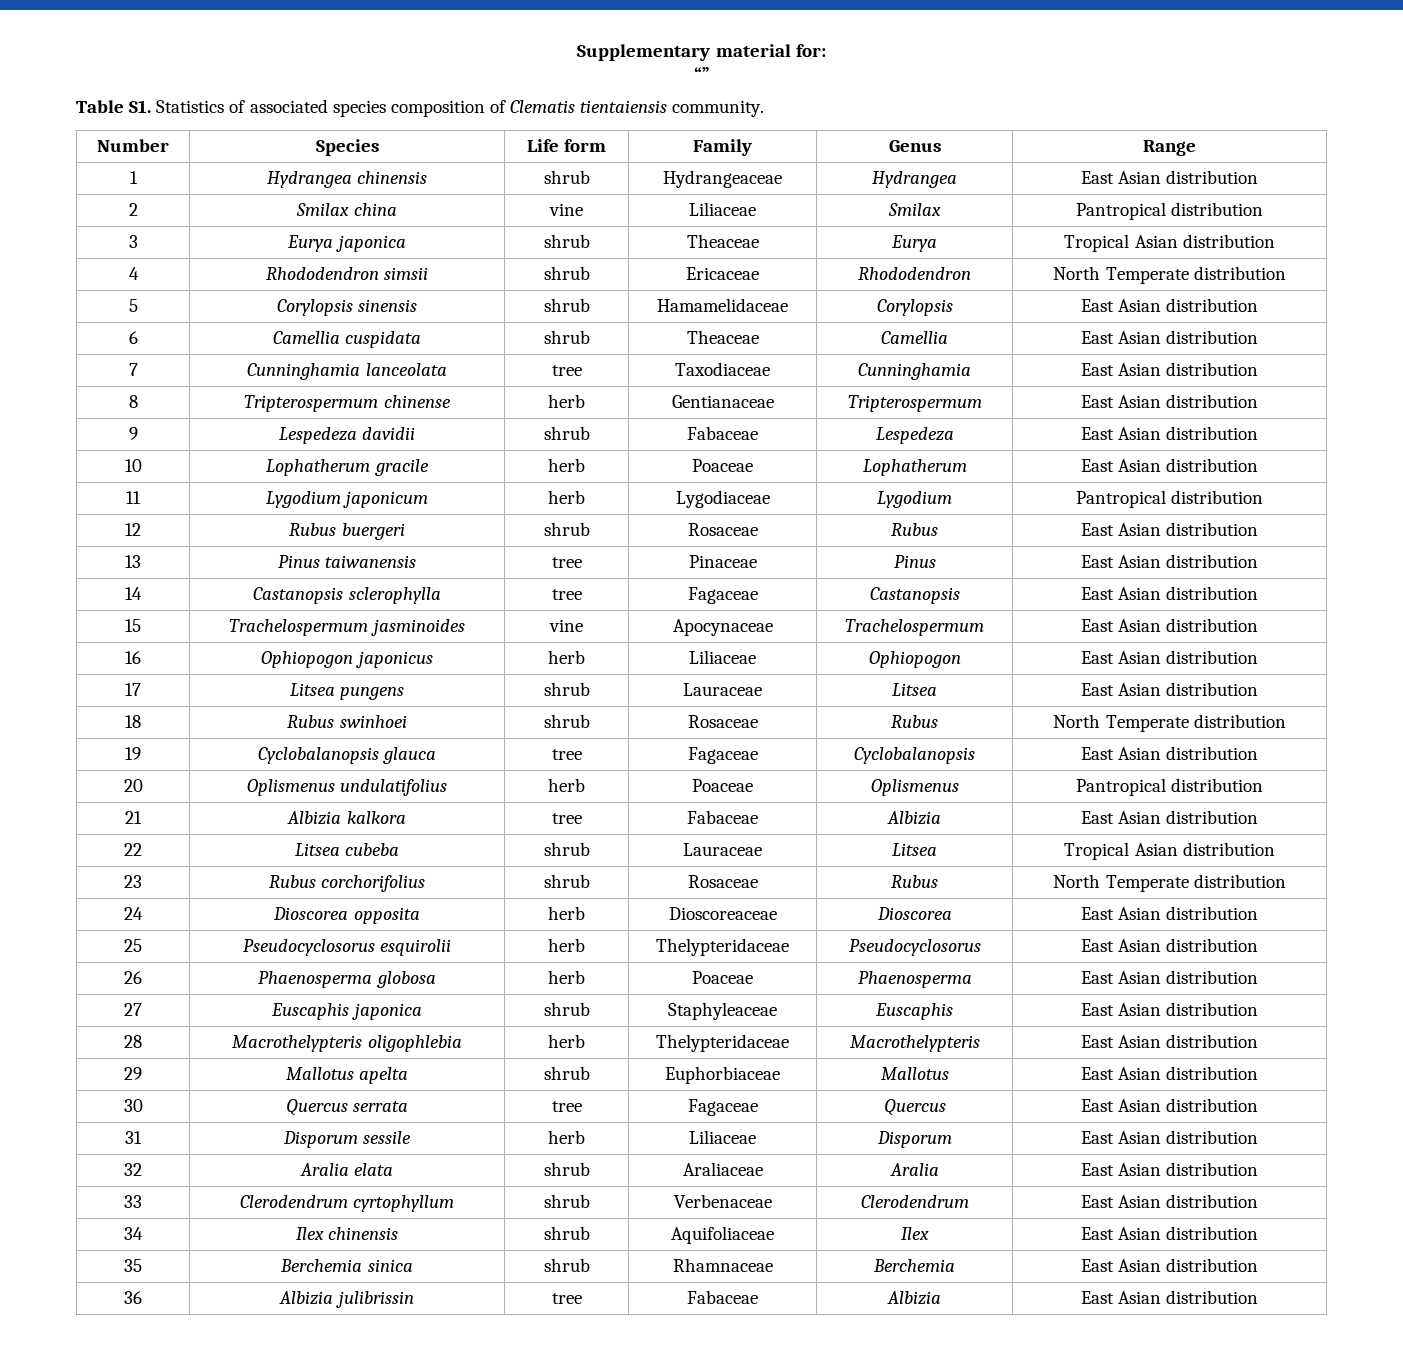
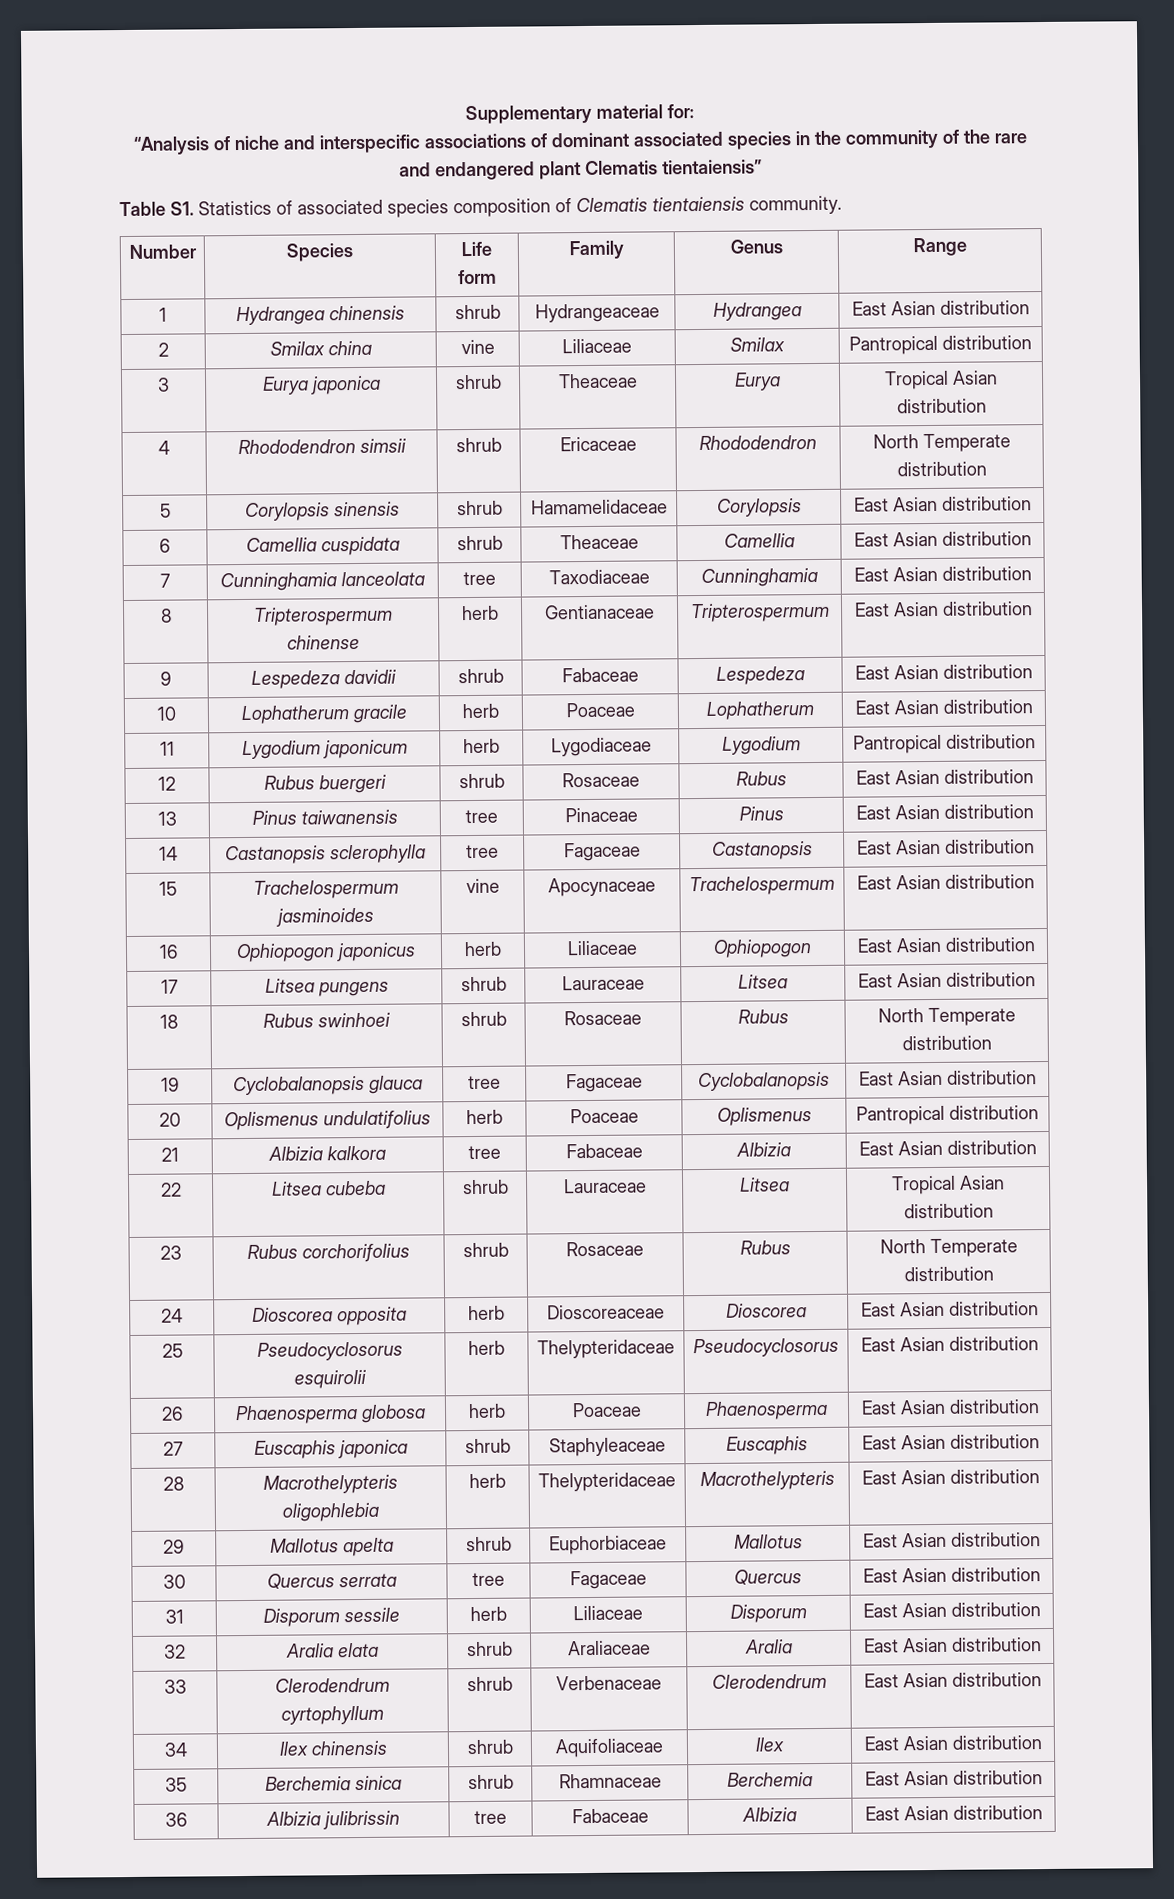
[693,67,710,80] “” -> [132,129,1027,155] [399,159,762,181] “Analysis of niche and interspecific associations of dominant associated species in the community of the rare and endangered plant Clematis tientaiensis”

